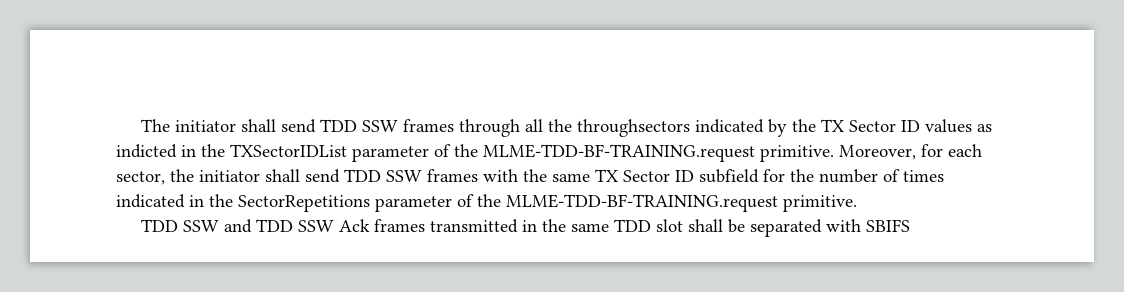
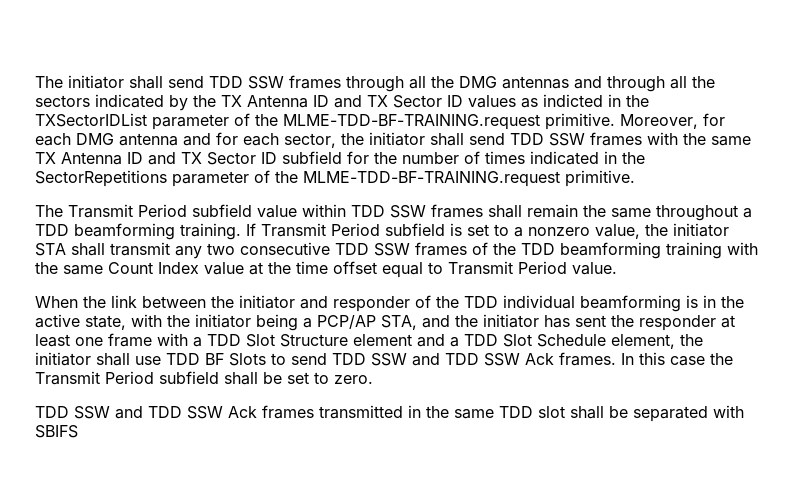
[576,119,816,137] throughsectors indicated by the -> [459,76,715,92] [35,94,362,111] DMG antennas and through all the sectors indicated by the TX Antenna ID and
(982, 150) none -> [76,132,279,146] DMG antenna and for each
(618, 175) none -> [61,152,202,165] Antenna ID and TX
(857, 203) none -> [35,204,752,221] [35,223,729,240] [35,242,758,259] [35,261,617,278] [35,295,744,312] [35,314,735,331] [35,333,703,349] [35,352,733,366] [35,371,373,385] // The Transmit Period subfield value within TDD SSW frames shall remain the same throughout a TDD beamforming training. If Transmit Period subfield is set to a nonzero value, the initiator STA shall transmit any two consecutive TDD SSW frames of the TDD beamforming training with the same Count Index value at the time offset equal to Transmit Period value. // When the link between the initiator and responder of the TDD individual beamforming is in the active state, with the initiator being a PCP/AP STA, and the initiator has sent the responder at least one frame with a TDD Slot Structure element and a TDD Slot Schedule element, the initiator shall use TDD BF Slots to send TDD SSW and TDD SSW Ack frames. In this case the Transmit Period subfield shall be set to zero.

